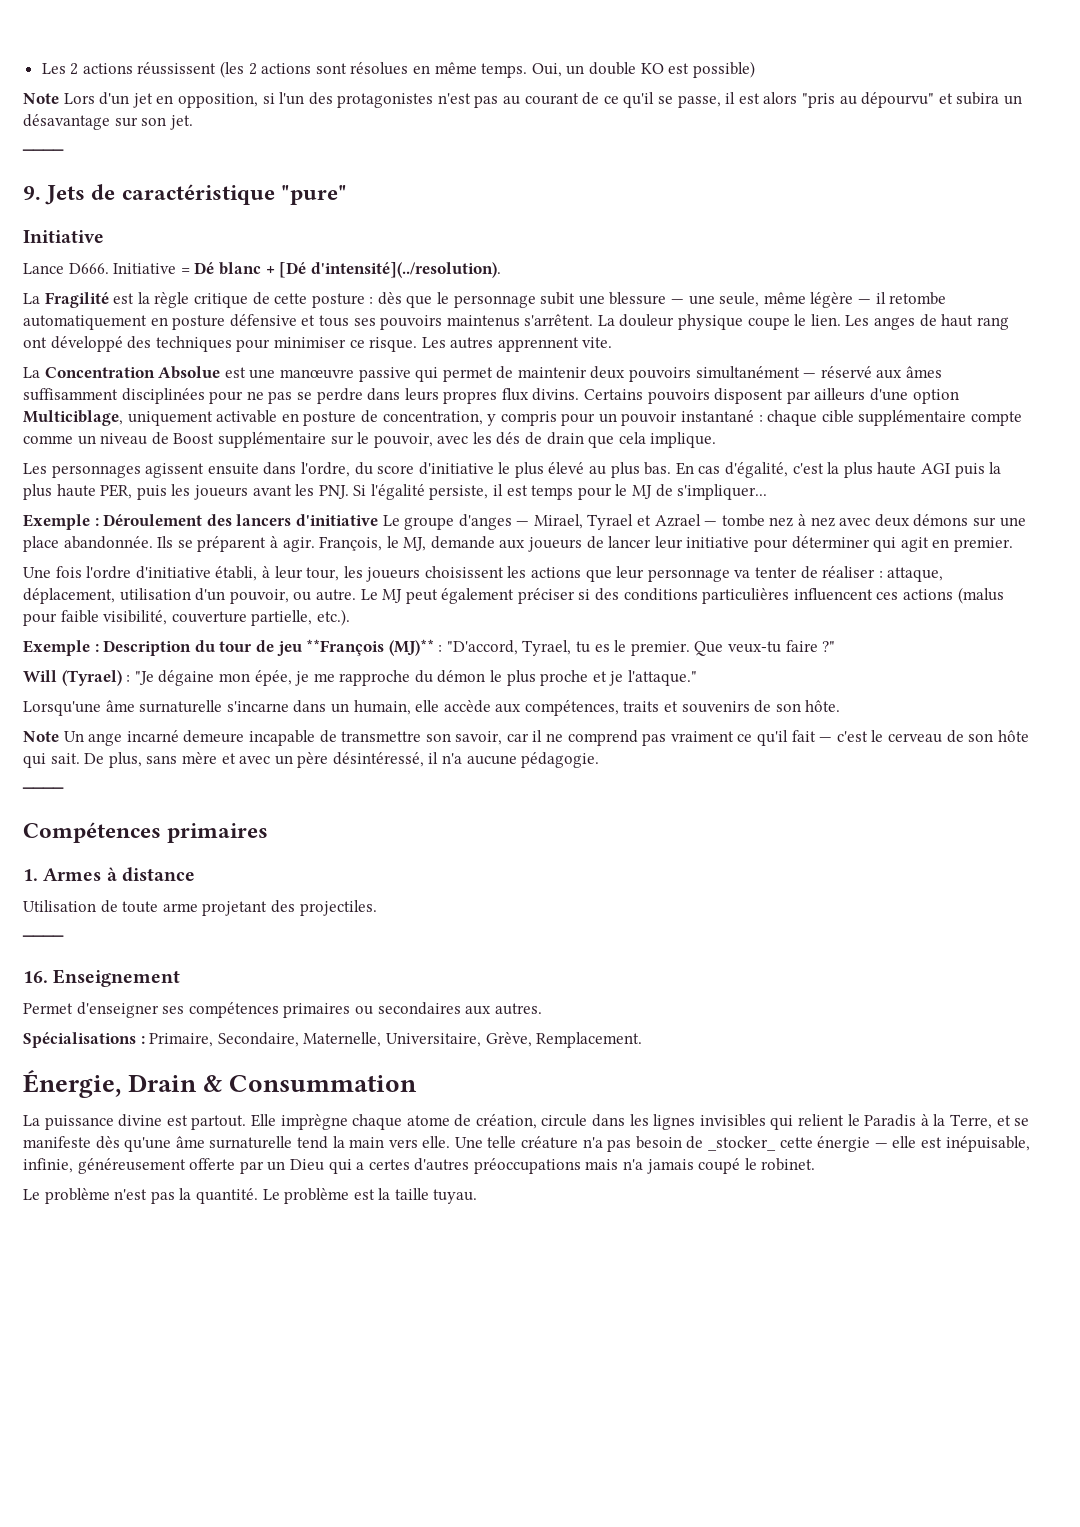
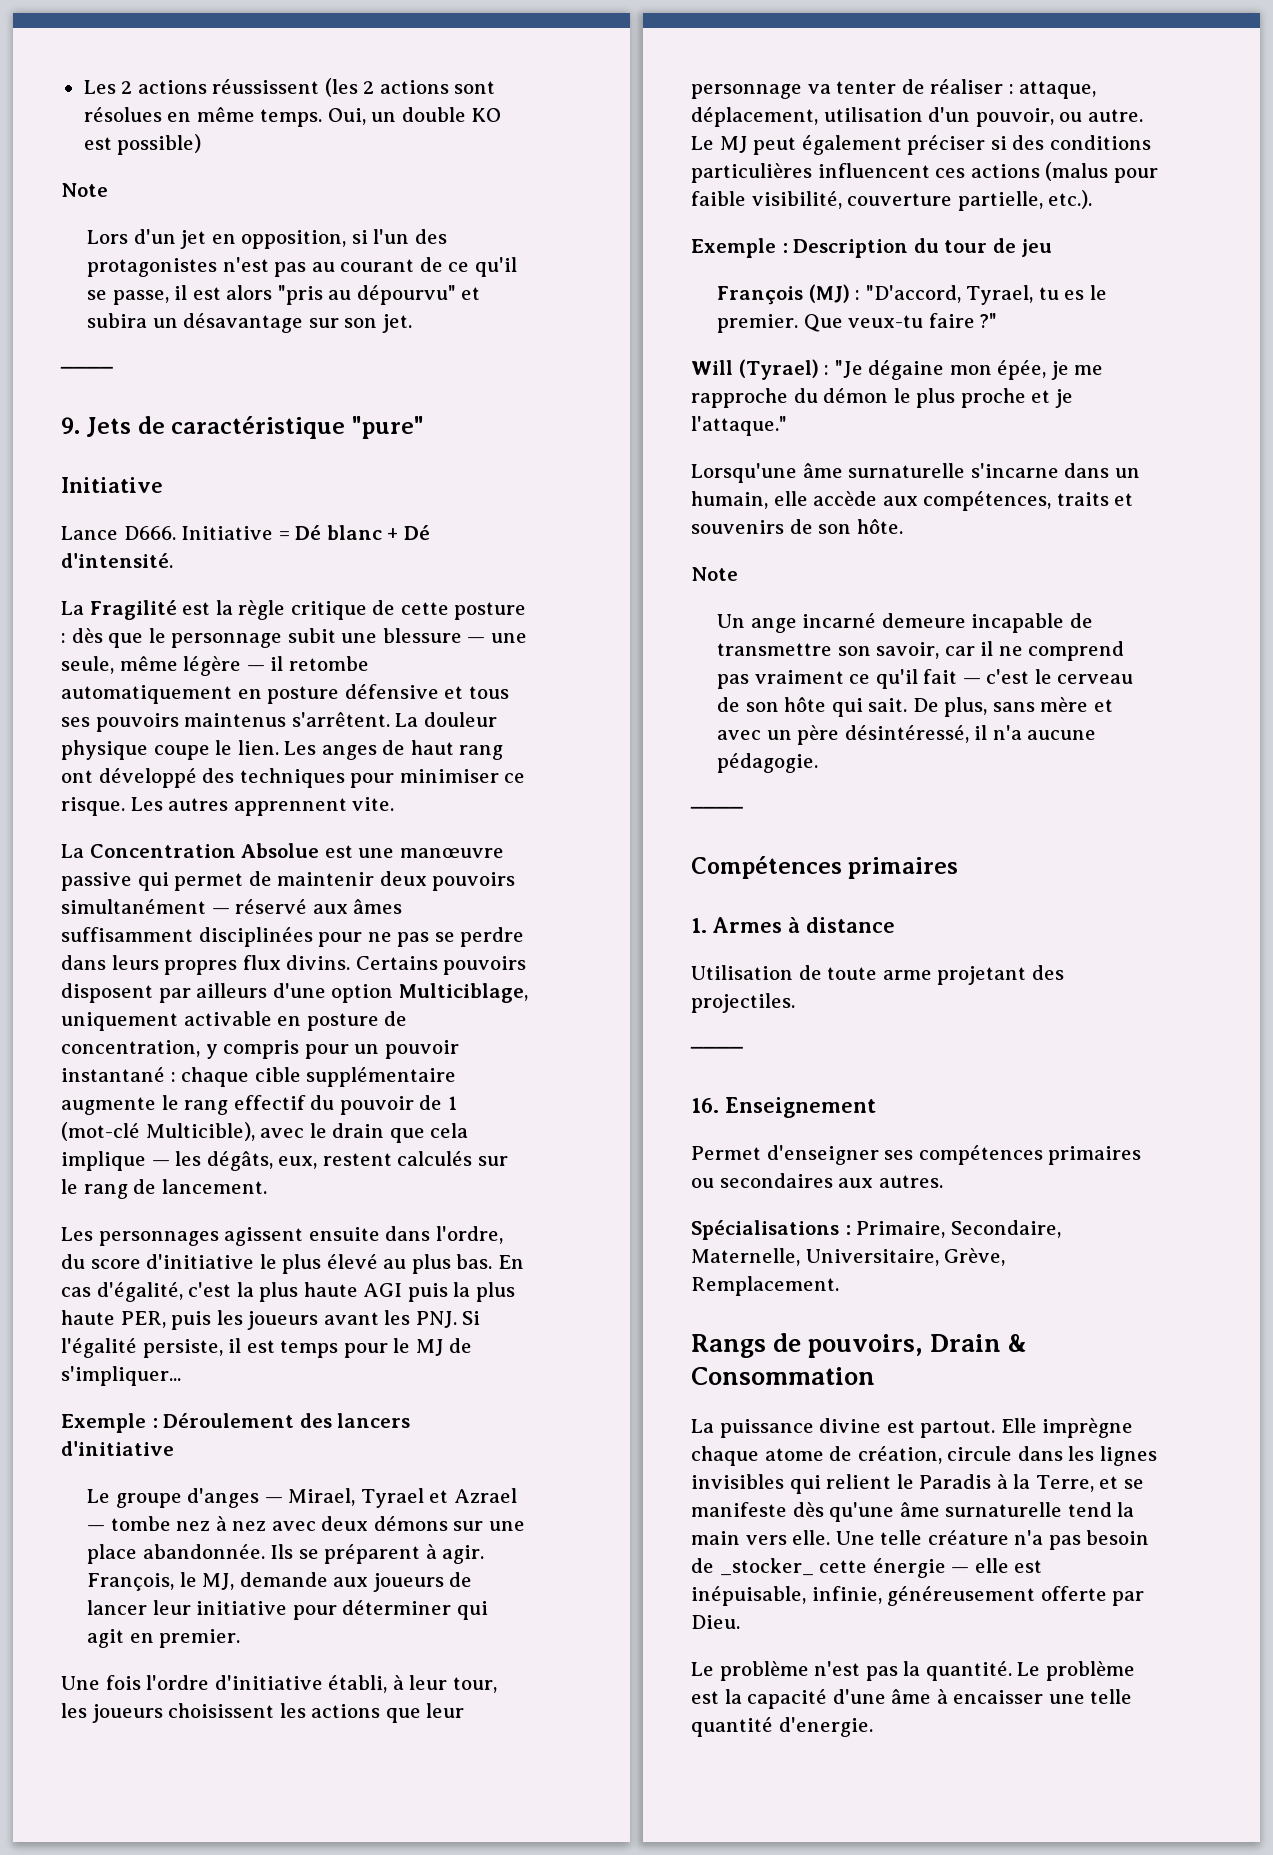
(59, 98) none -> (108, 190) //
[279,262,501,278] [Dé d'intensité](../resolution). -> [403,525,430,540] [61,553,173,568] Dé d'intensité.
[971,411,1023,426] [23,432,717,448] compte comme un niveau de Boost supplémentaire sur le pouvoir, avec les dés de drain que cela implique. -> [61,1095,457,1115] [61,1122,469,1143] [61,1151,508,1171] [61,1179,267,1199] augmente le rang effectif du pouvoir de 1 (mot-clé Multicible), avec le drain que cela implique — les dégâts, eux, restent calculés sur le rang de lancement.
(378, 520) none -> (174, 1448) //
[306,639,434,656] **François (MJ)** -> [717,284,850,305] // François (MJ)
(59, 736) none -> (738, 574) //
[23,1070,121,1098] Énergie, -> [691,1333,924,1358] Rangs de pouvoirs,
[229,1075,418,1092] Consummation -> [691,1367,875,1385] Consommation
[267,1158,816,1174] un Dieu qui a certes d'autres préoccupations mais n'a jamais coupé le robinet. -> [691,1615,740,1629] Dieu.
[394,1188,478,1204] taille tuyau. -> [747,1689,1133,1709] [691,1717,873,1737] capacité d'une âme à encaisser une telle quantité d'energie.

